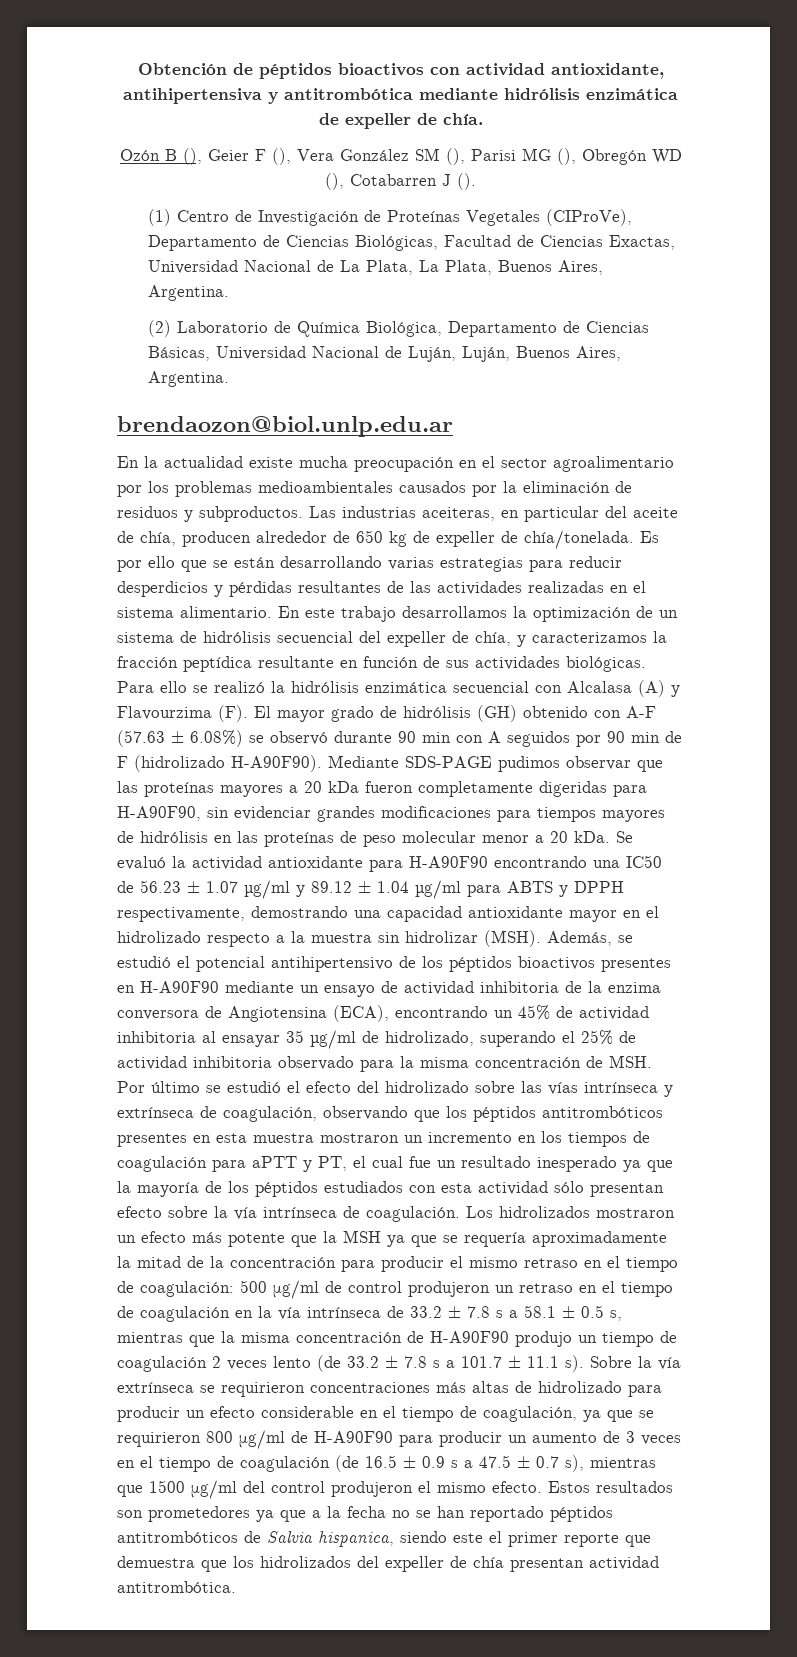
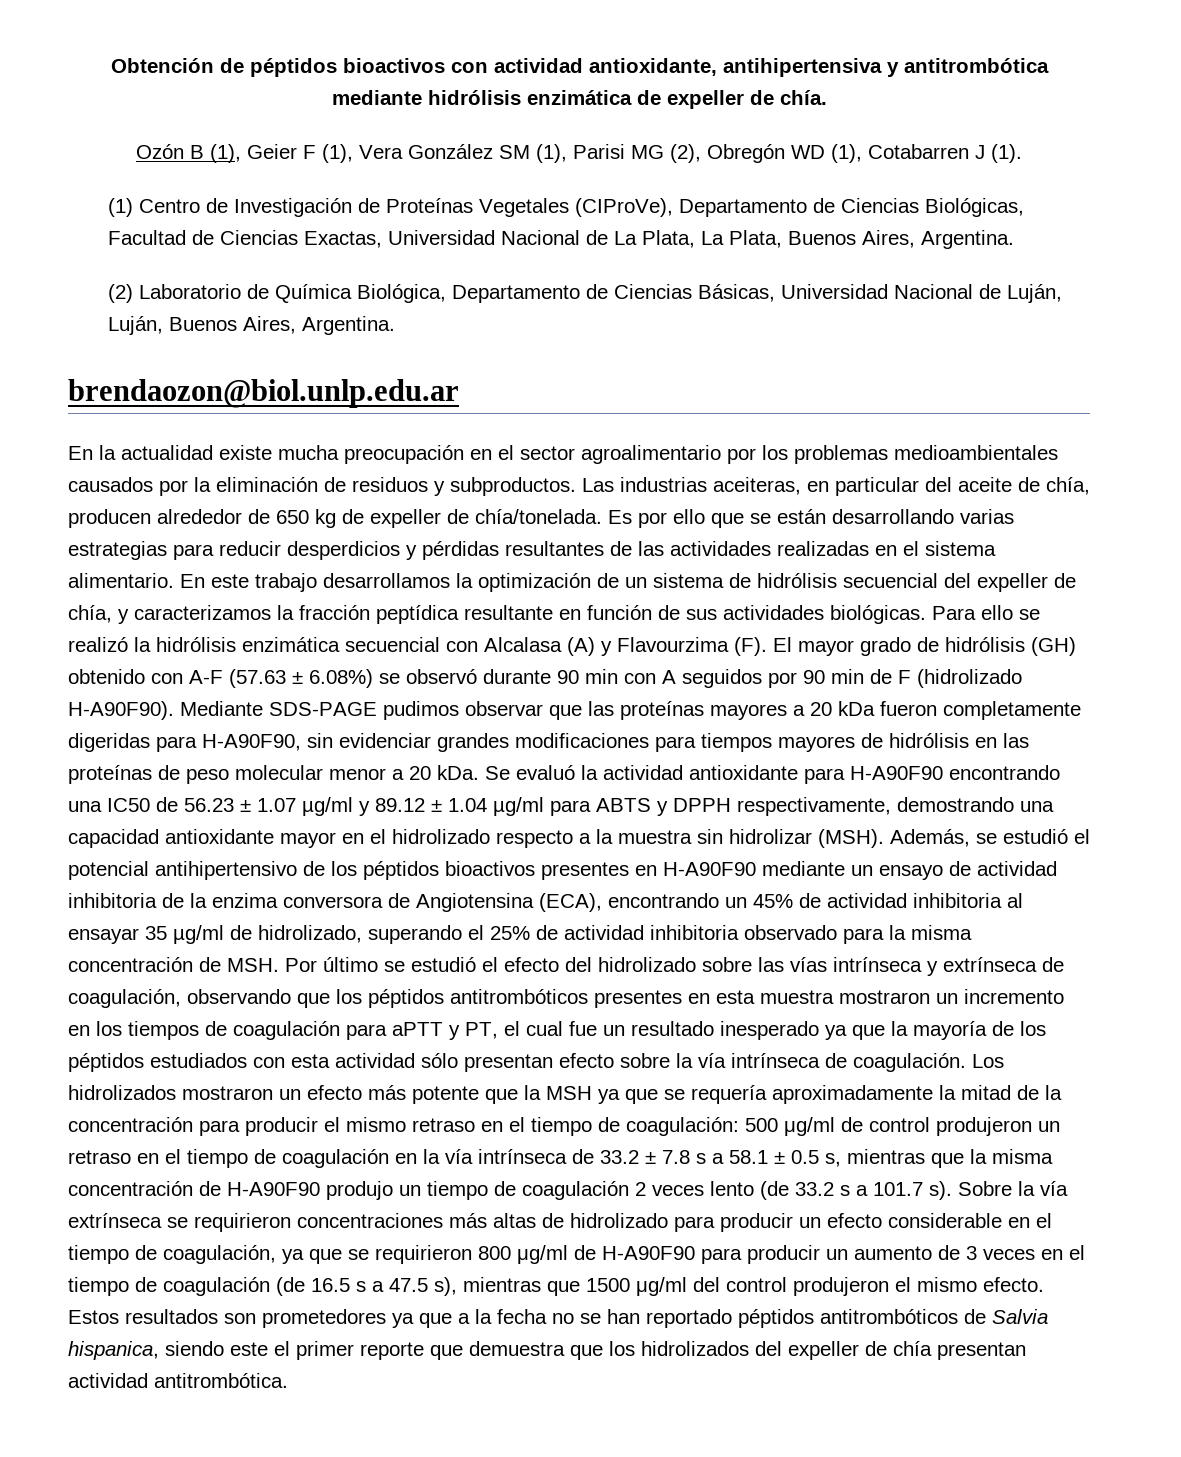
[182,148,202,165] (), -> [210,144,241,163] (1),
[271,148,291,165] (), -> [322,144,353,163] (1),
[445,148,465,165] (), -> [536,144,567,163] (1),
[556,148,576,165] (), -> [670,144,701,163] (2),
[325,173,344,190] (), -> [831,144,862,163] (1),
[457,173,476,190] (). -> [991,144,1022,163] (1).
[385,1356,427,1368] ± 7.8 -> (834, 1189) none
[508,1356,559,1368] ± 11.1 -> (923, 1189) none
[403,1456,445,1468] ± 0.9 -> (350, 1285) none
[517,1456,559,1468] ± 0.7 -> (428, 1285) none

